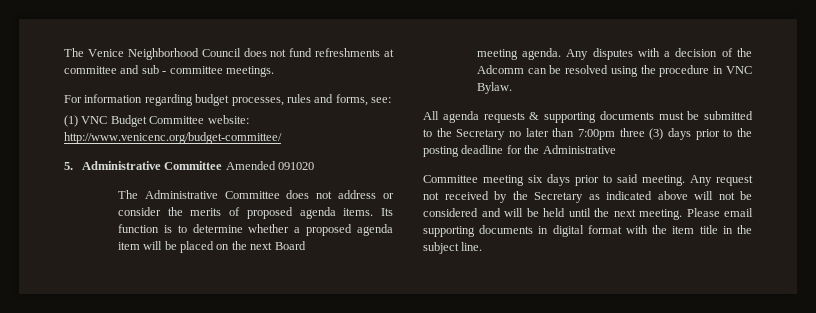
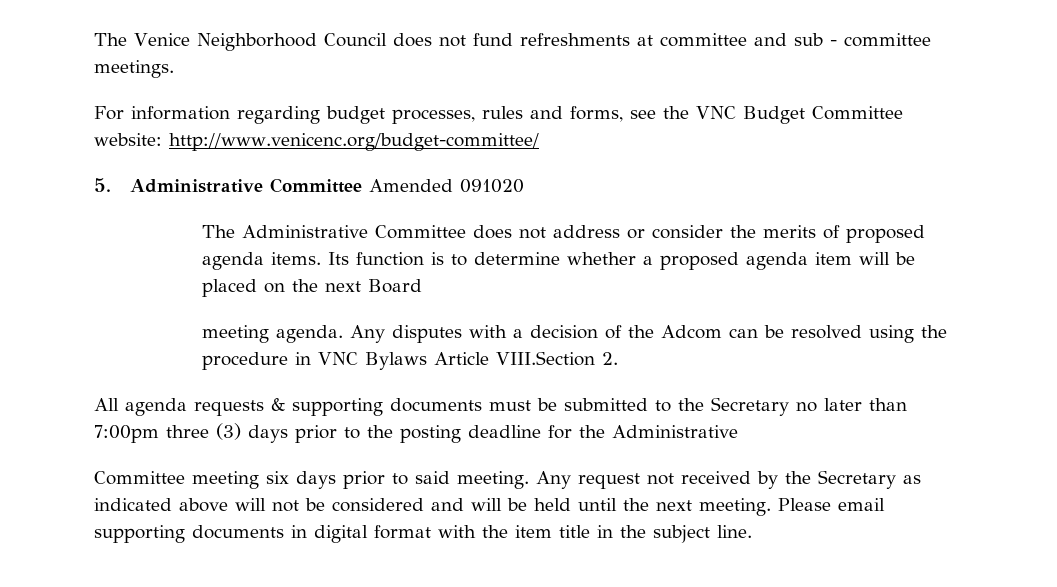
[371,97,391,103] [64,115,78,127] see: // (1) -> [630,106,689,119] see the
[476,65,524,74] Adcomm -> [660,325,722,339] Adcom
[476,82,512,94] Bylaw. -> [364,351,618,370] Bylaws Article VIII.Section 2.

